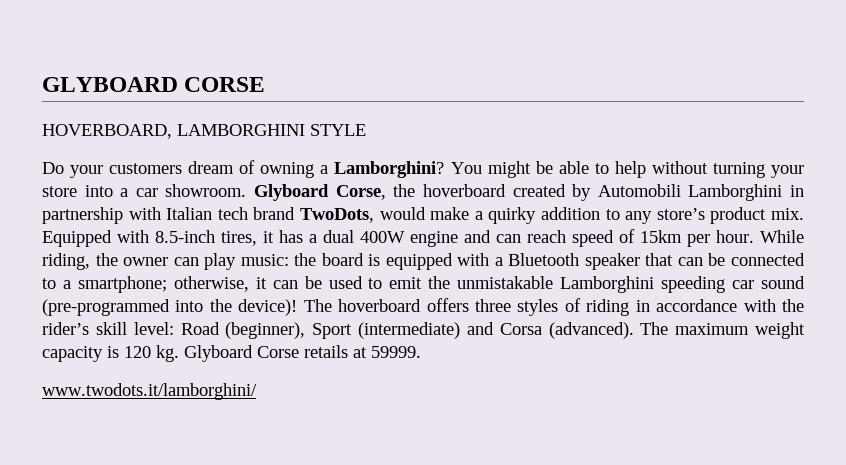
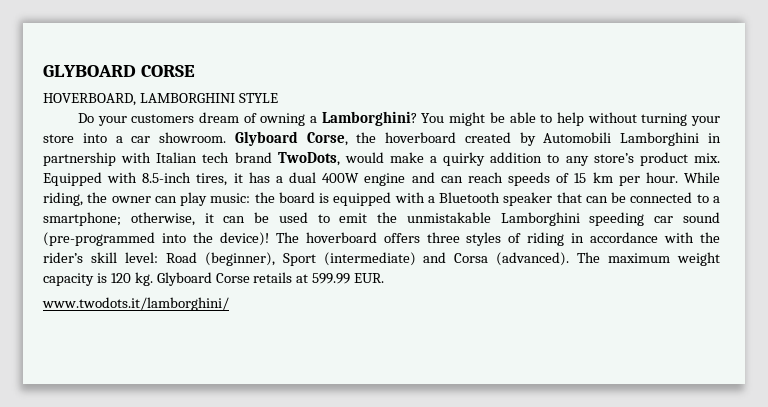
[572,229,682,247] speed of 15km -> [508,172,613,186] speeds of 15 km
[371,346,421,358] 59999. -> [312,273,385,284] 599.99 EUR.

